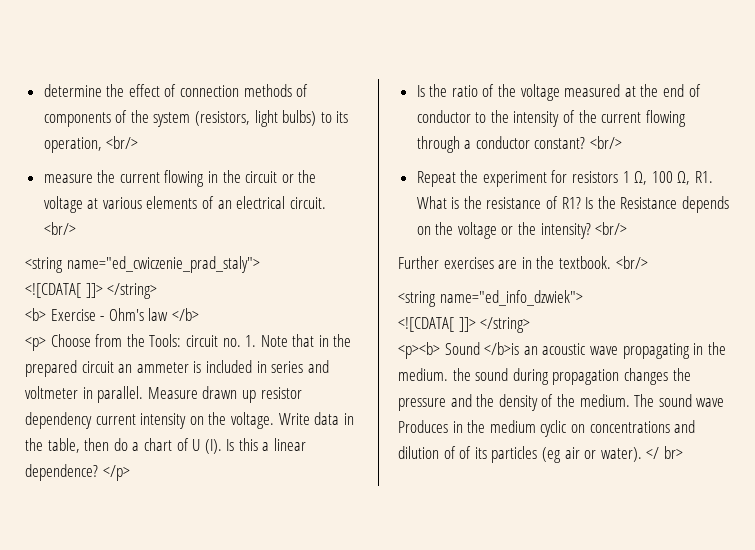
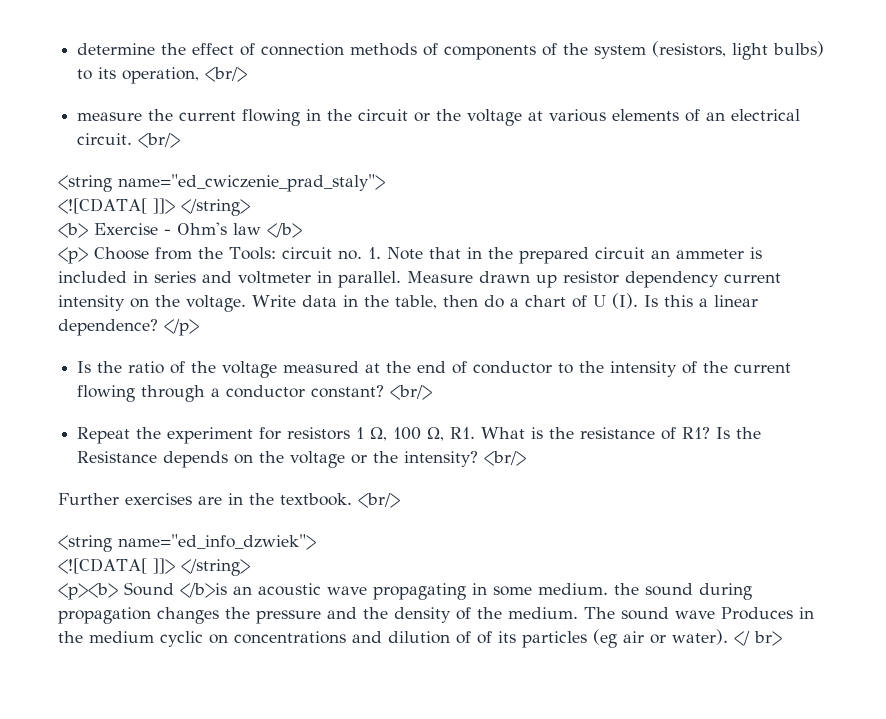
[707,342,726,355] the -> [493,586,532,596] some

